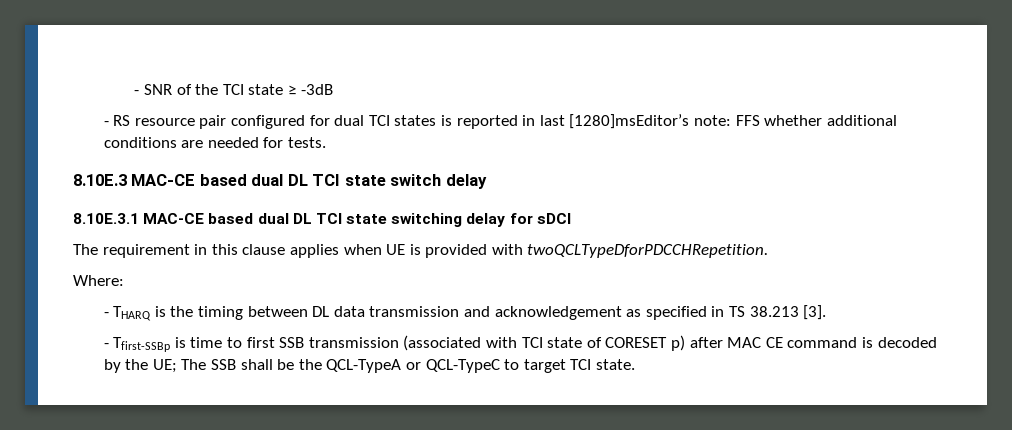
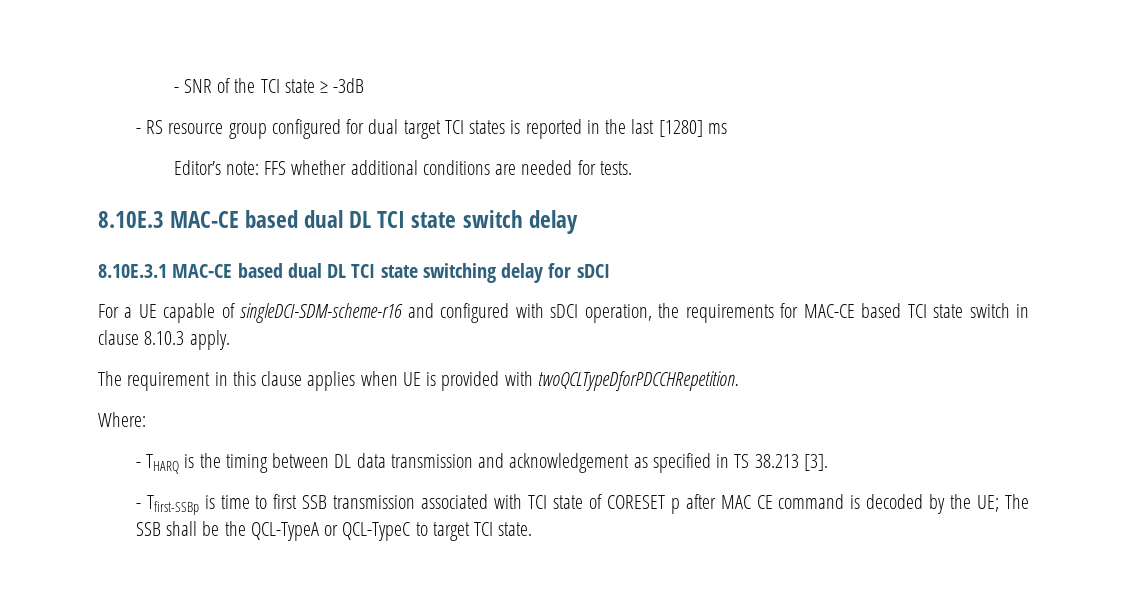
[199,115,227,129] pair -> [228,123,267,139] group
(365, 120) none -> [403,120,441,139] target
[539,114,690,129] last [1280]msEditor’s -> [605,119,727,137] [173,160,221,175] the last [1280] ms // Editor’s
(571, 218) none -> [98,303,1030,323] [98,330,230,350] // For a UE capable of singleDCI-SDM-scheme-r16 and configured with sDCI operation, the requirements for MAC-CE based TCI state switch in clause 8.10.3 apply.
[403,335,482,351] (associated -> [421,494,489,509] associated
[670,335,685,351] p) -> [670,498,680,514] p

